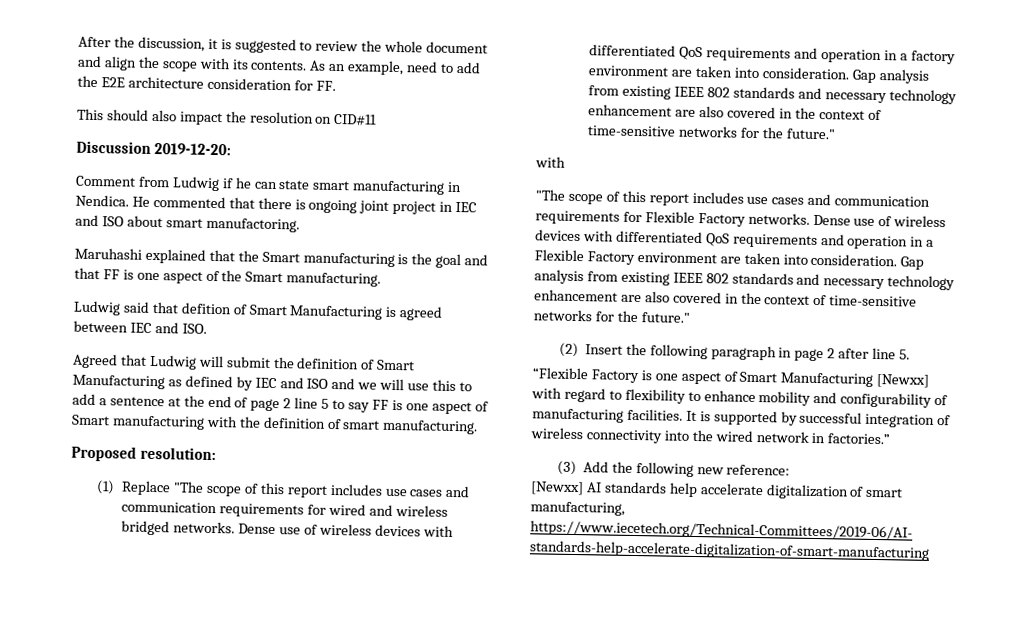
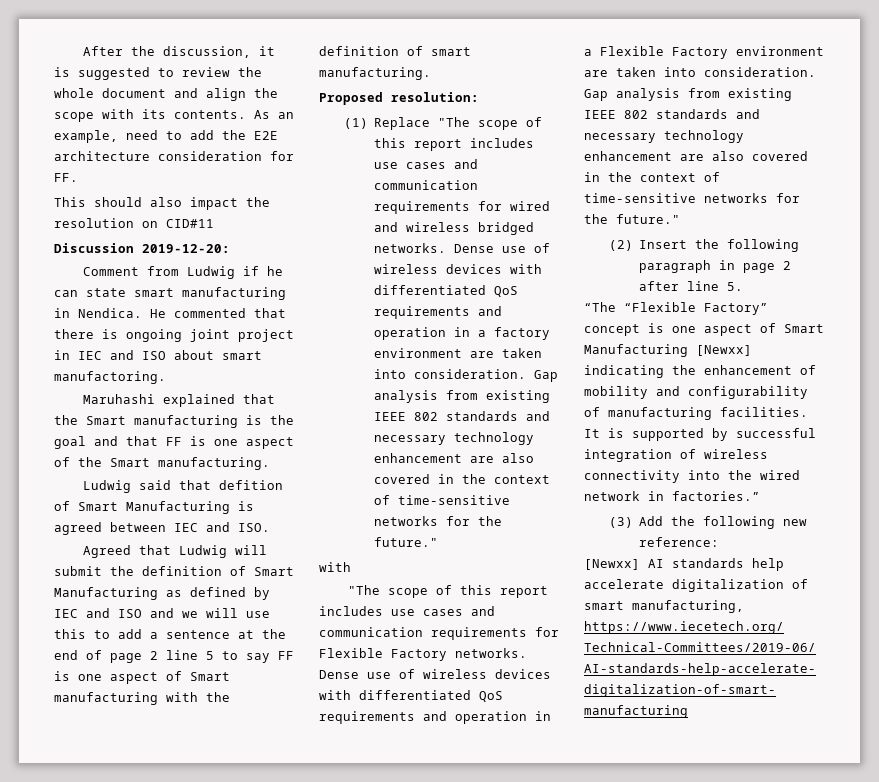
[532,367,639,384] “Flexible Factory -> [584,302,768,315] [584,324,640,336] “The “Flexible Factory” concept
[531,387,756,404] with regard to flexibility to enhance -> [584,365,816,378] indicating the enhancement of

